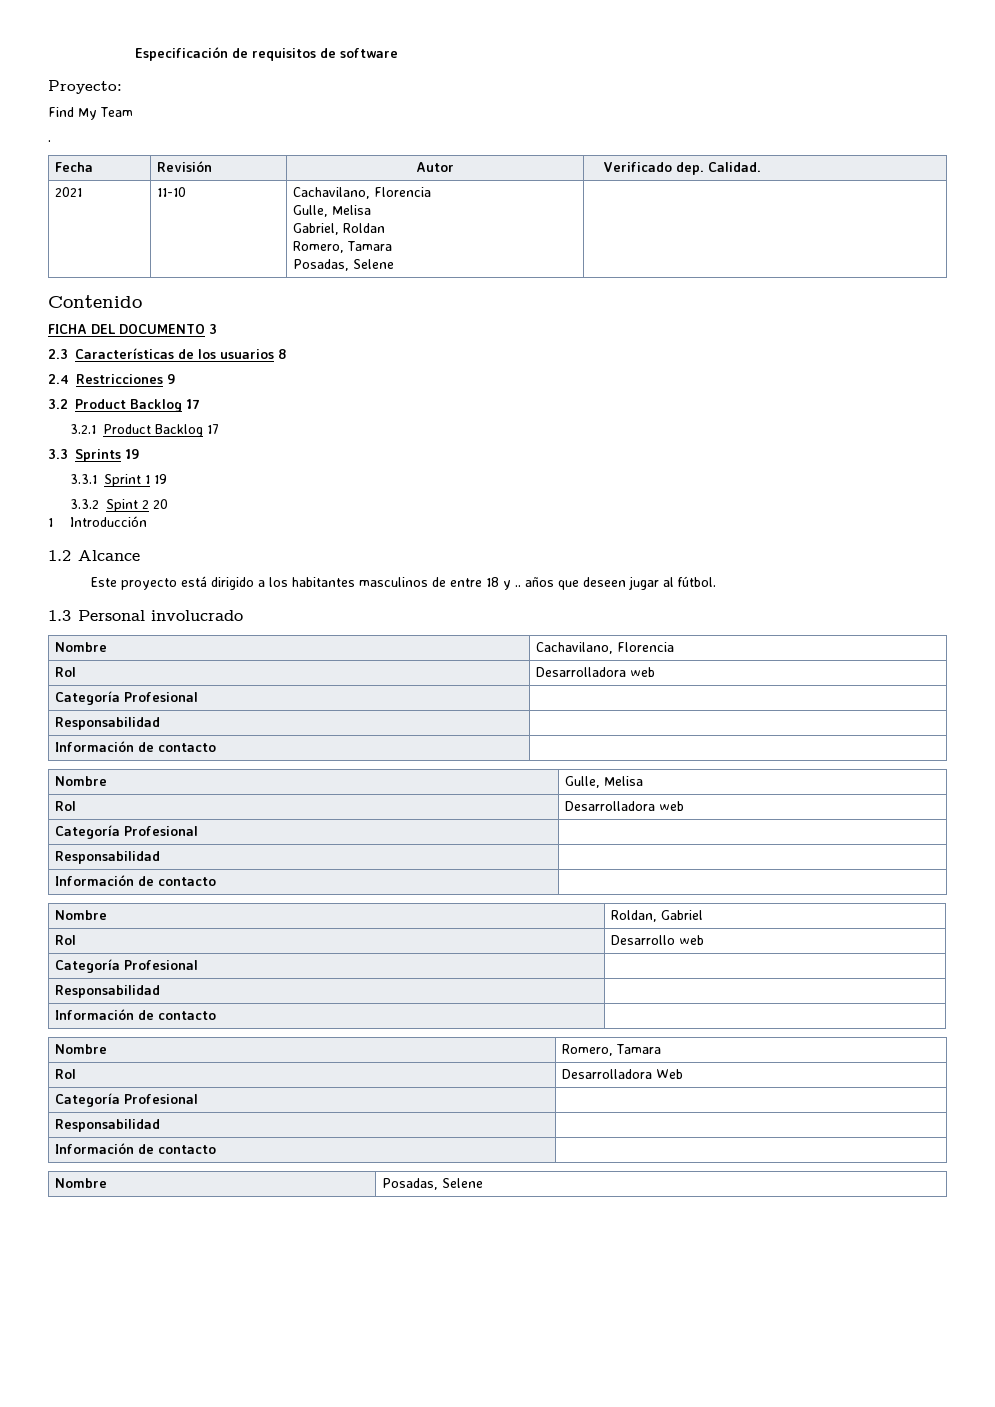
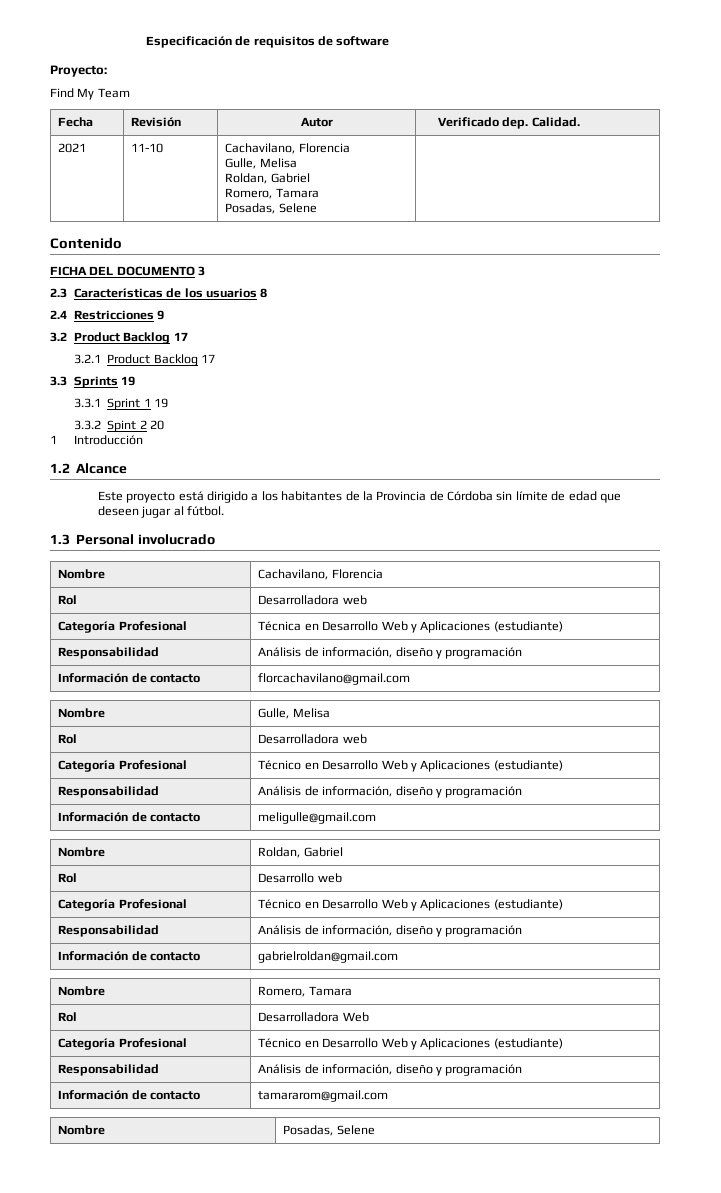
[48,140,51,142] // . -> (130, 93) none
[293,223,386,235] Gabriel, Roldan -> [225,173,310,184] Roldan, Gabriel
[359,577,555,590] masculinos de entre 18 y .. años -> [345,491,597,501] de la Provincia de Córdoba sin límite de edad
[55,717,161,730] [55,741,217,752] // Responsabilidad | // Información de contacto | -> [258,621,563,633] [58,647,160,659] [258,647,523,659] [58,673,201,683] [258,673,411,685] Técnica en Desarrollo Web y Aplicaciones (estudiante) // Responsabilidad | Análisis de información, diseño y programación // Información de contacto | florcachavilano@gmail.com
[55,851,161,864] [55,875,217,886] // Responsabilidad | // Información de contacto | -> [258,760,563,772] [58,786,160,798] [258,786,523,798] [58,812,201,822] [258,812,377,824] Técnico en Desarrollo Web y Aplicaciones (estudiante) // Responsabilidad | Análisis de información, diseño y programación // Información de contacto | meligulle@gmail.com
[55,985,161,998] [55,1009,217,1020] // Responsabilidad | // Información de contacto | -> [258,899,563,911] [58,925,160,937] [258,925,523,937] [58,951,201,961] [258,951,399,963] Técnico en Desarrollo Web y Aplicaciones (estudiante) // Responsabilidad | Análisis de información, diseño y programación // Información de contacto | gabrielroldan@gmail.com
[55,1119,161,1132] [55,1143,217,1154] // Responsabilidad | // Información de contacto | -> [258,1038,563,1050] [58,1064,160,1076] [258,1064,523,1076] [58,1090,201,1100] [258,1090,389,1102] Técnico en Desarrollo Web y Aplicaciones (estudiante) // Responsabilidad | Análisis de información, diseño y programación // Información de contacto | tamararom@gmail.com

